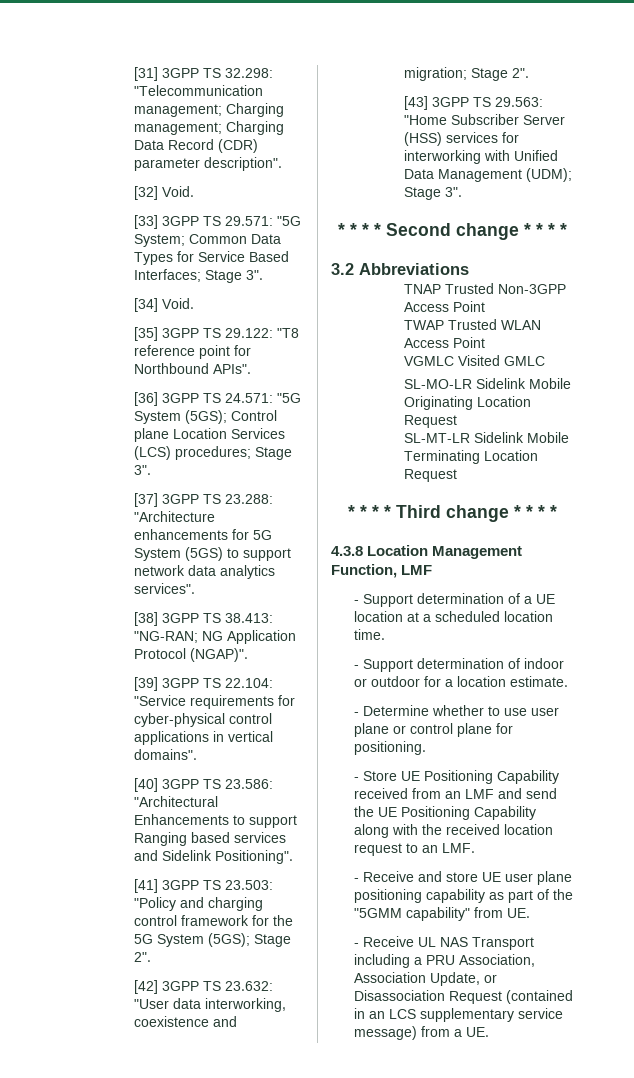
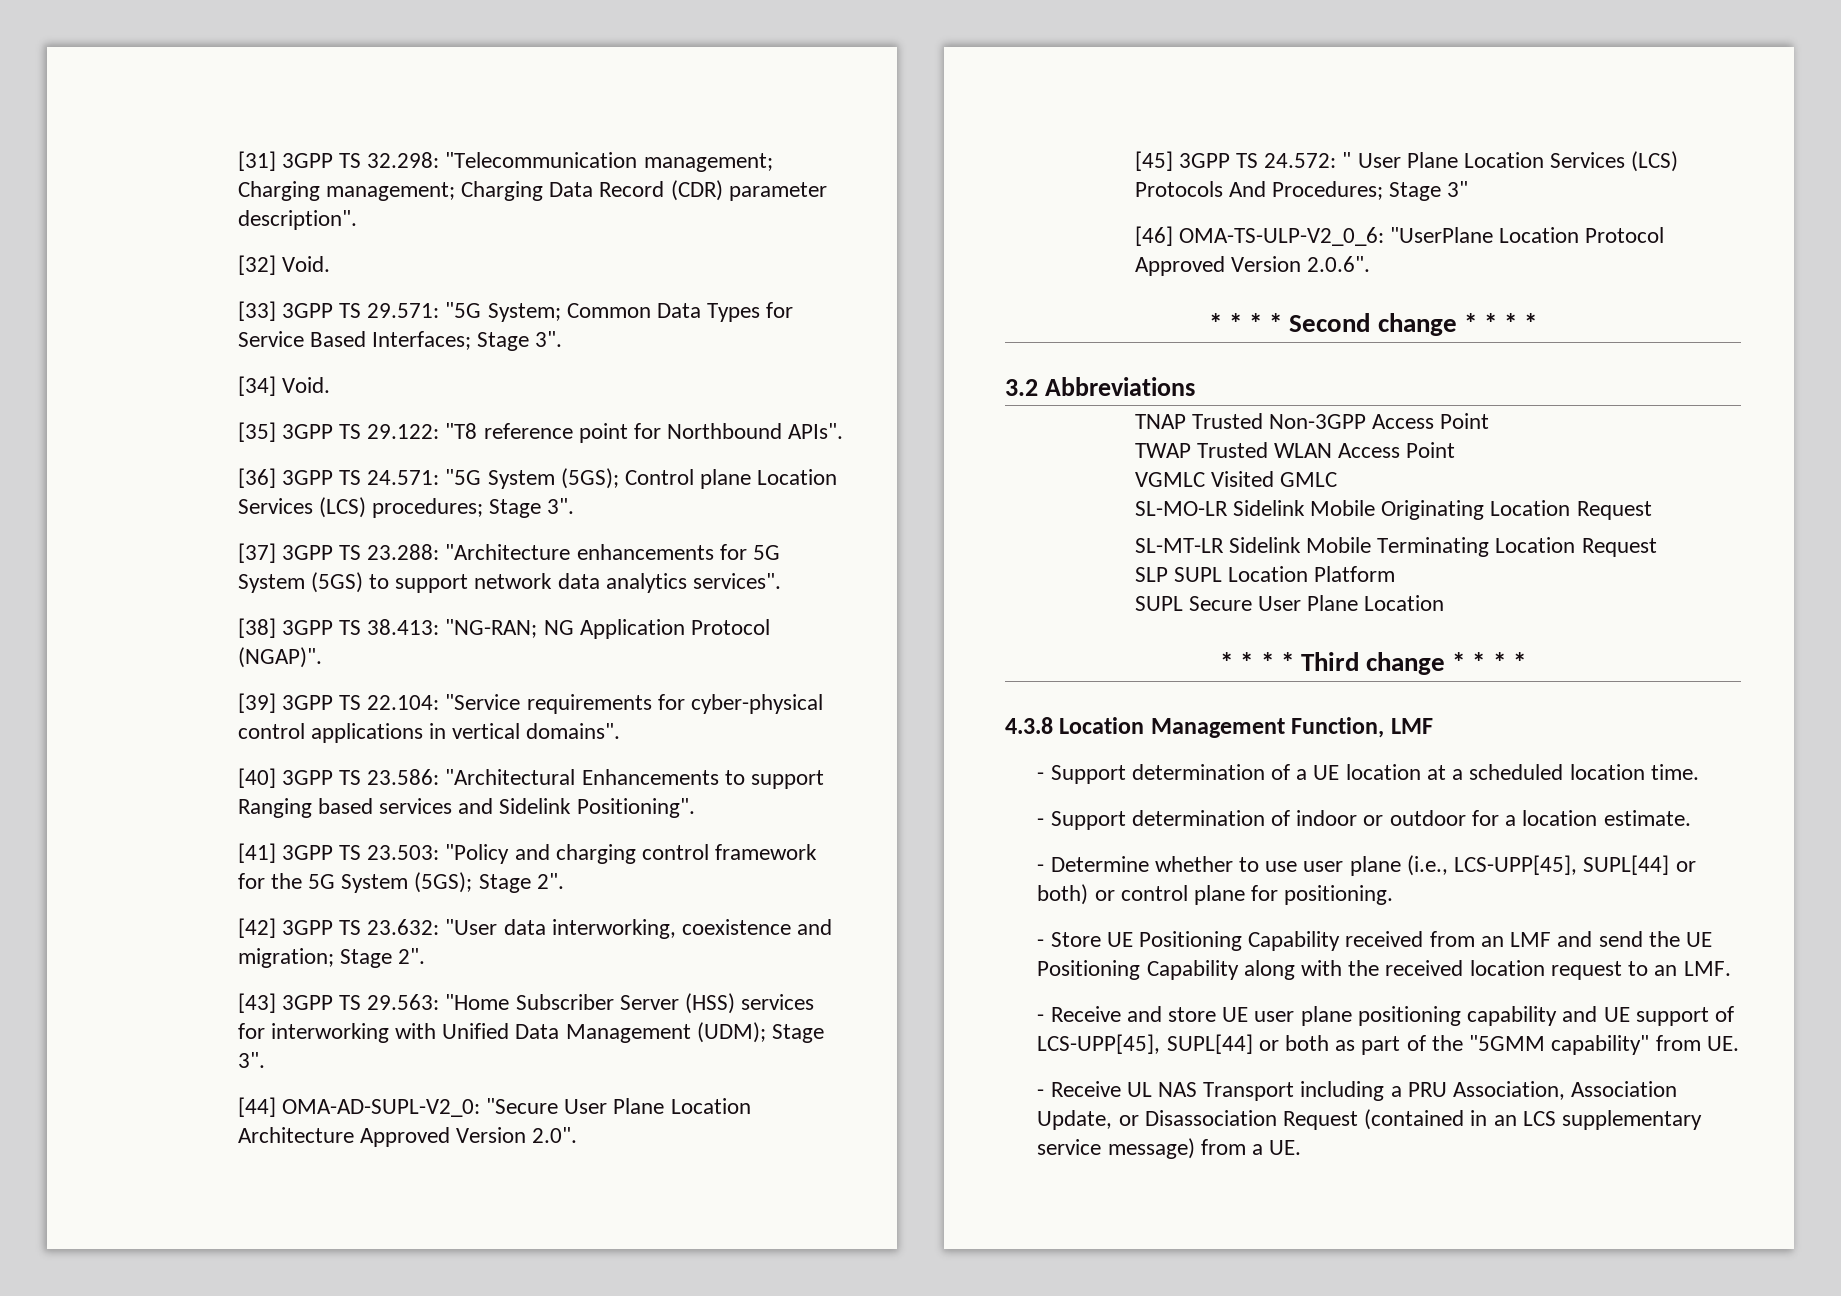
(462, 192) none -> [237,1097,751,1117] [237,1127,578,1147] [1134,151,1679,172] [1134,181,1469,201] [1134,226,1665,246] [1134,256,1371,276] // [44] OMA-AD-SUPL-V2_0: "Secure User Plane Location Architecture Approved Version 2.0". // [45] 3GPP TS 24.572: " User Plane Location Services (LCS) Protocols And Procedures; Stage 3" // [46] OMA-TS-ULP-V2_0_6: "UserPlane Location Protocol Approved Version 2.0.6".
(457, 475) none -> [1134,566,1396,582] [1134,595,1445,611] // SLP SUPL Location Platform // SUPL Secure User Plane Location
(389, 730) none -> [1406,855,1696,876] [1037,884,1089,905] (i.e., LCS-UPP[45], SUPL[44] or both)
(485, 896) none -> [1562,1006,1734,1026] [1037,1034,1330,1054] and UE support of LCS-UPP[45], SUPL[44] or both

